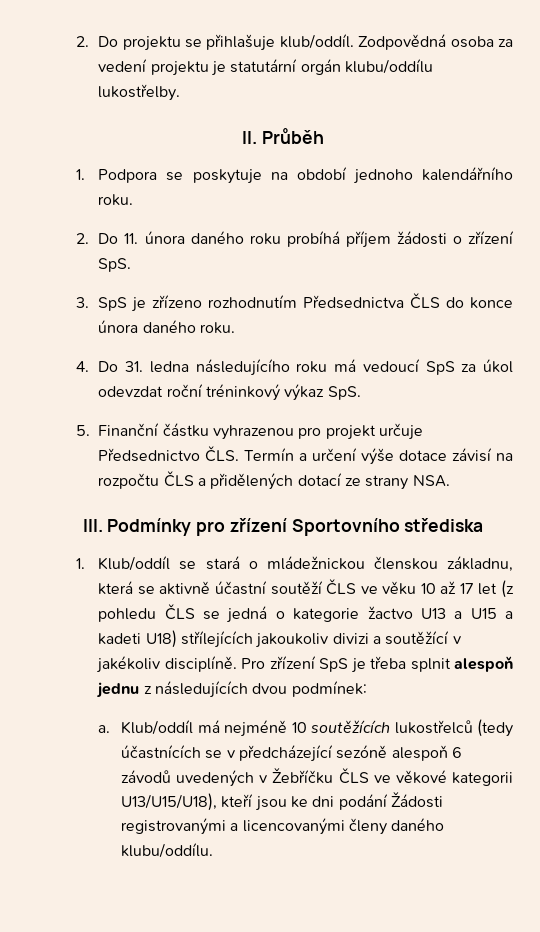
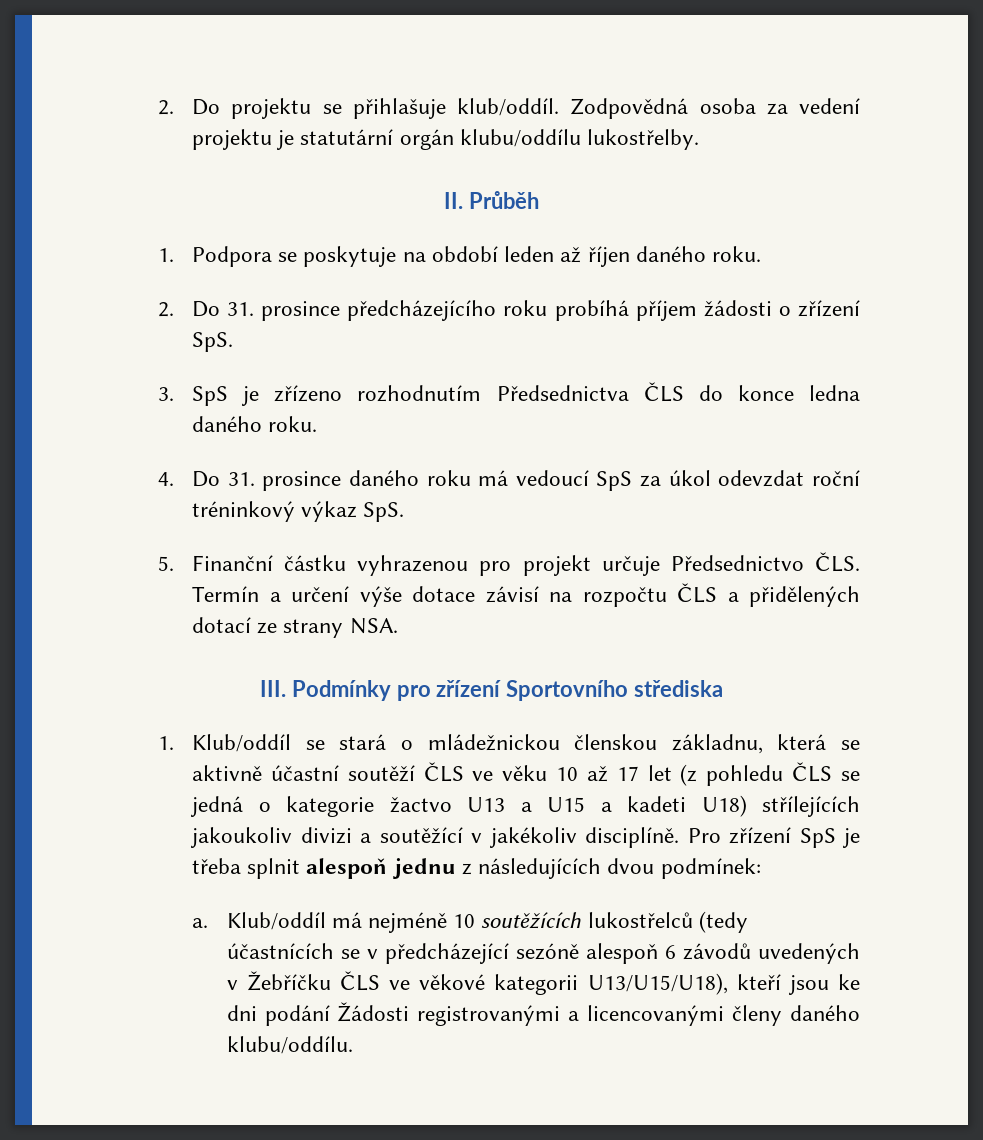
[352,167,513,184] jednoho kalendářního -> [504,246,706,267] leden až říjen daného
[124,231,244,244] 11. února daného -> [227,300,497,321] 31. prosince předcházejícího
[98,320,139,333] února -> [808,385,860,401] ledna
[149,359,290,376] ledna následujícího -> [262,470,419,491] prosince daného

